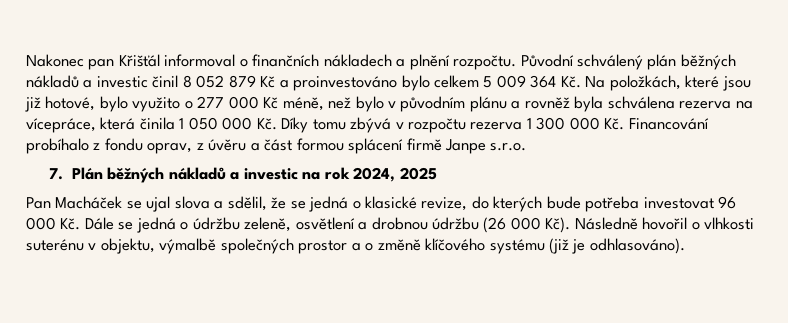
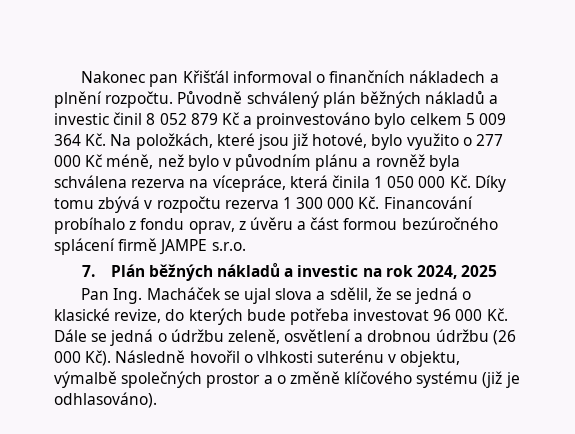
[520,54,574,67] Původní -> [177,91,243,104] Původně
(344, 144) none -> [401,217,498,230] bezúročného
[445,139,487,154] Janpe -> [159,239,208,255] JAMPE
(51, 203) none -> [113,288,143,304] Ing.

